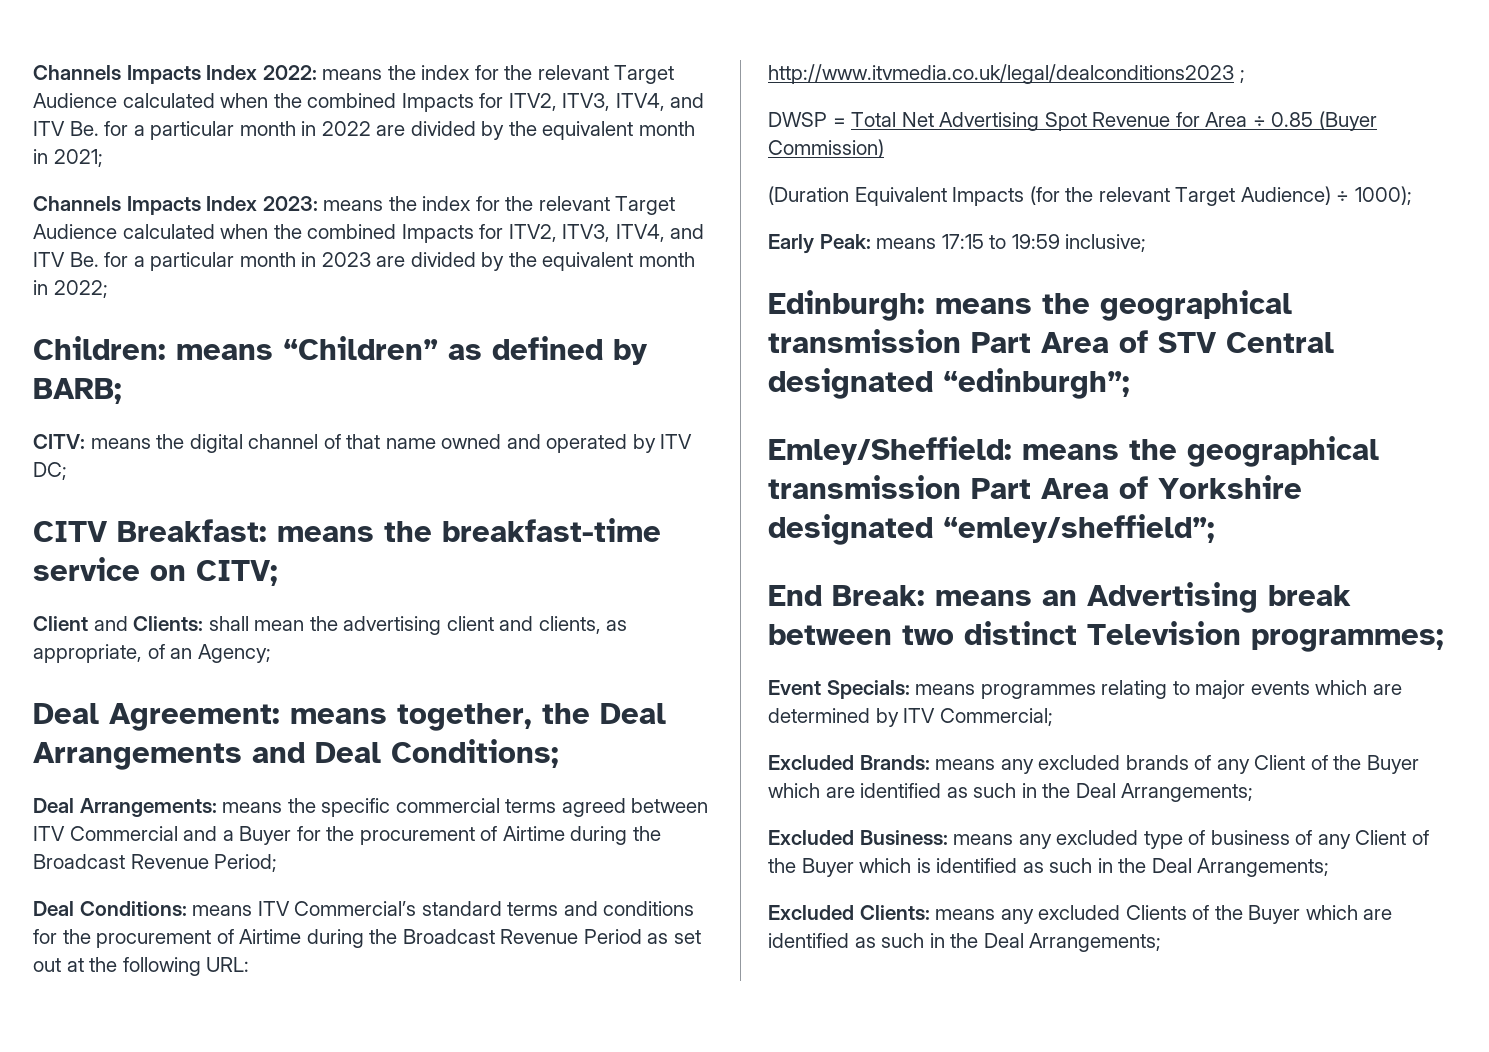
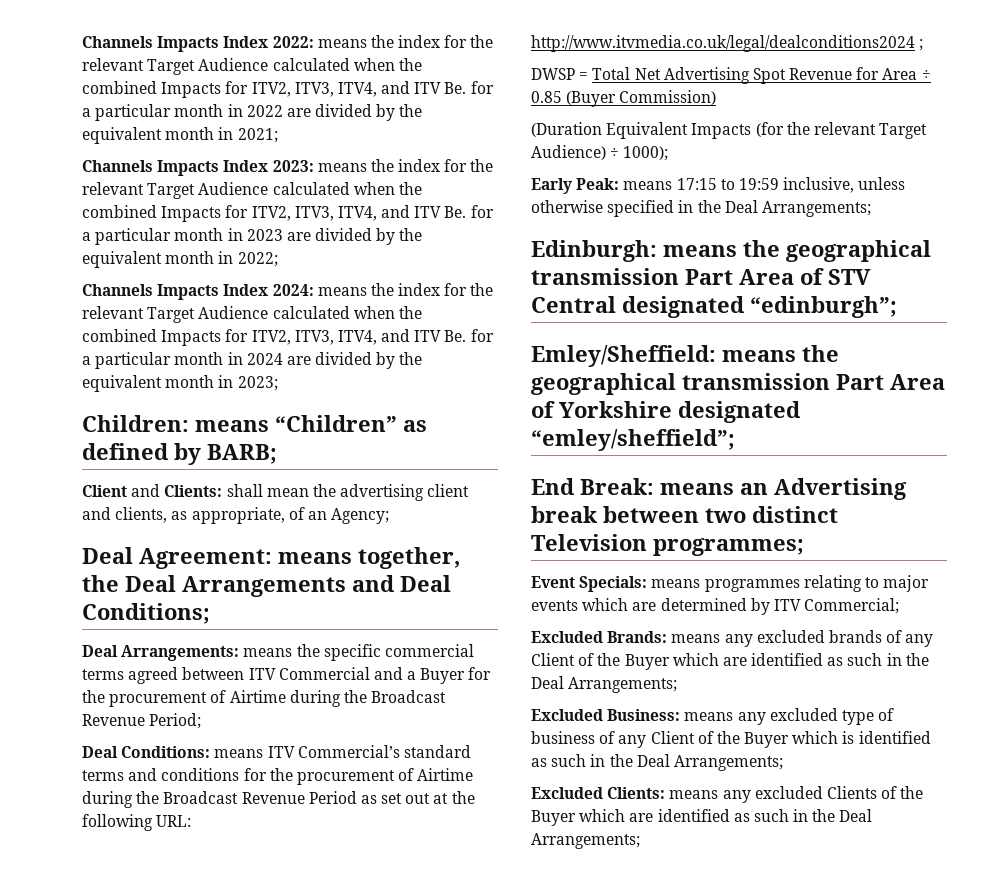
(108, 289) none -> [82,283,494,300] [82,306,422,323] [82,329,494,346] [82,352,423,369] [82,375,278,392] // Channels Impacts Index 2024: means the index for the relevant Target Audience calculated when the combined Impacts for ITV2, ITV3, ITV4, and ITV Be. for a particular month in 2024 are divided by the equivalent month in 2023;
[33,434,693,453] [33,462,67,480] [33,518,661,542] [33,557,278,586] // CITV: means the digital channel of that name owned and operated by ITV DC; // CITV Breakfast: means the breakfast-time service on CITV; -> (277, 454) none
[768,64,1234,84] http://www.itvmedia.co.uk/legal/dealconditions2023 -> [531,35,915,52] http://www.itvmedia.co.uk/legal/dealconditions2024
[1065,234,1147,252] inclusive; -> [783,177,906,193] [531,200,871,217] inclusive, unless otherwise specified in the Deal Arrangements;

